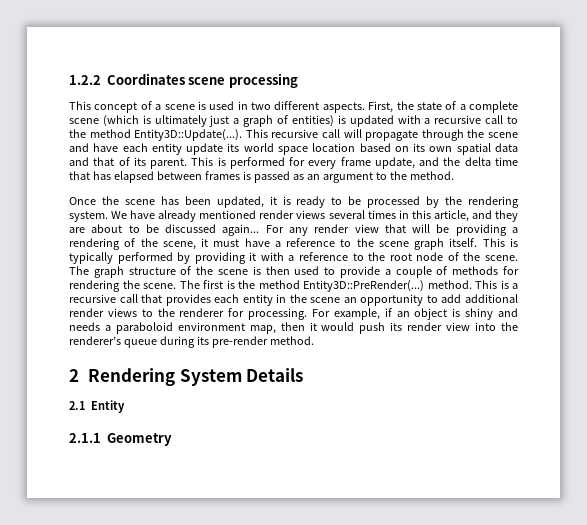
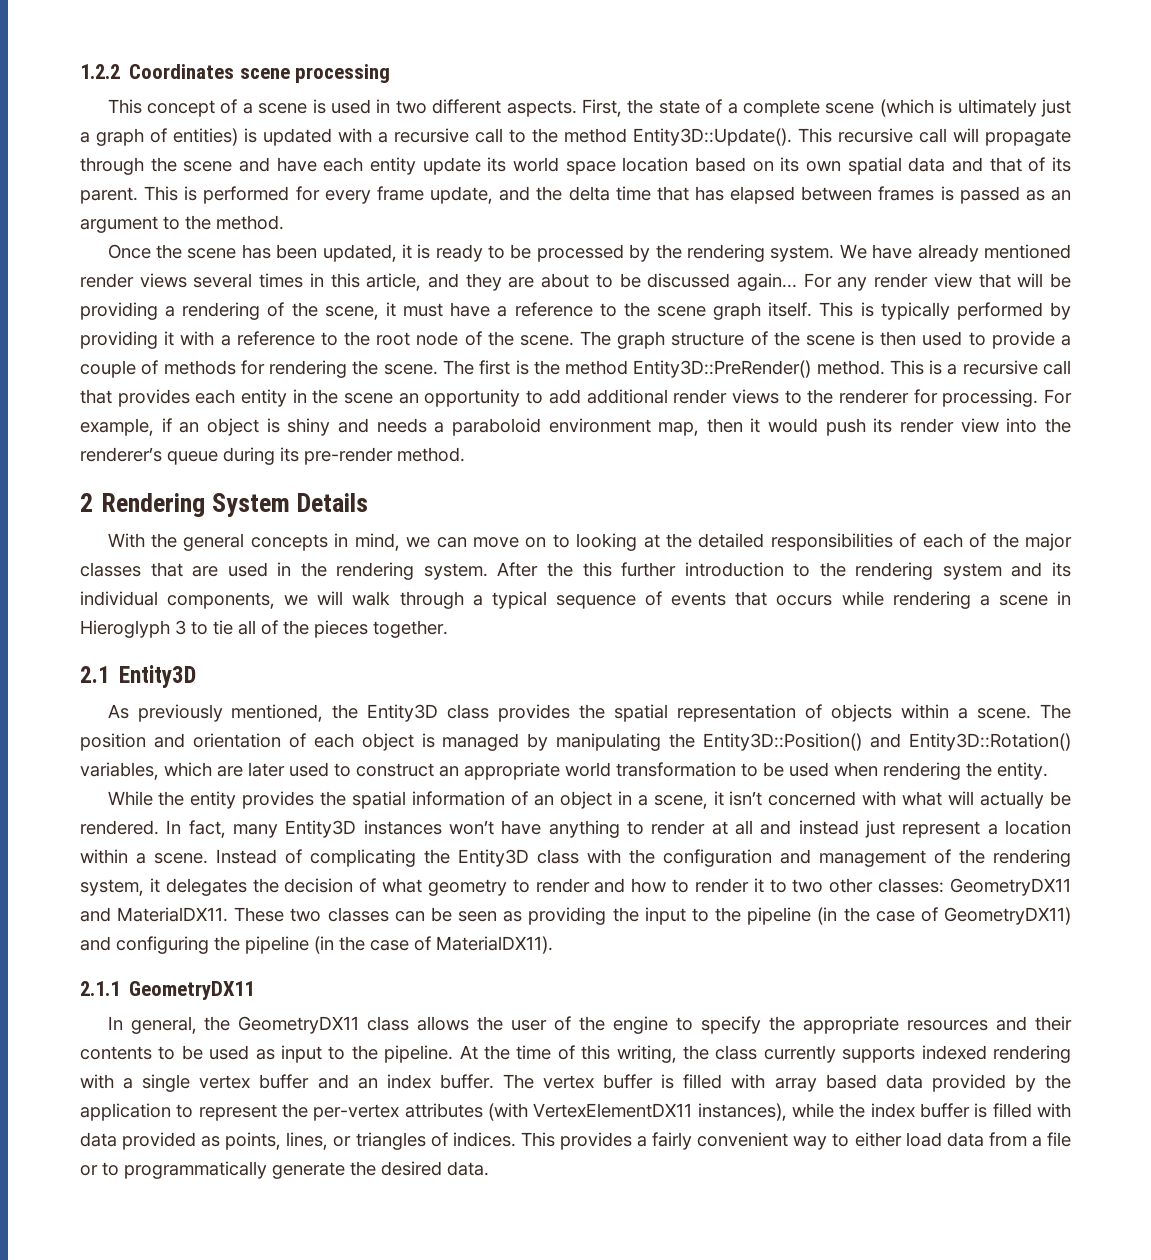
[134,129,243,141] Entity3D::Update(...). -> [633,128,792,146] Entity3D::Update().
[303,280,424,292] Entity3D::PreRender(...) -> [633,360,812,378] Entity3D::PreRender()
[69,400,125,413] [69,433,172,446] 2.1 Entity // 2.1.1 Geometry -> [107,533,1072,551] [80,562,1071,580] [80,591,1071,609] [80,620,448,638] [80,665,197,688] [107,704,1071,722] [80,733,1071,751] [80,762,1048,780] [107,791,1071,809] [80,820,1072,838] [80,849,1071,867] [80,878,1072,896] [80,907,1071,925] [80,936,553,954] [80,981,255,1000] [107,1016,1072,1034] [80,1045,1071,1063] [80,1074,1072,1092] [80,1103,1072,1121] [80,1132,1071,1150] [80,1161,489,1179] With the general concepts in mind, we can move on to looking at the detailed responsibilities of each of the major classes that are used in the rendering system. After the this further introduction to the rendering system and its individual components, we will walk through a typical sequence of events that occurs while rendering a scene in Hieroglyph 3 to tie all of the pieces together. // 2.1 Entity3D // As previously mentioned, the Entity3D class provides the spatial representation of objects within a scene. The position and orientation of each object is managed by manipulating the Entity3D::Position() and Entity3D::Rotation() variables, which are later used to construct an appropriate world transformation to be used when rendering the entity. // While the entity provides the spatial information of an object in a scene, it isn’t concerned with what will actually be rendered. In fact, many Entity3D instances won’t have anything to render at all and instead just represent a location within a scene. Instead of complicating the Entity3D class with the configuration and management of the rendering system, it delegates the decision of what geometry to render and how to render it to two other classes: GeometryDX11 and MaterialDX11. These two classes can be seen as providing the input to the pipeline (in the case of GeometryDX11) and configuring the pipeline (in the case of MaterialDX11). // 2.1.1 GeometryDX11 // In general, the GeometryDX11 class allows the user of the engine to specify the appropriate resources and their contents to be used as input to the pipeline. At the time of this writing, the class currently supports indexed rendering with a single vertex buffer and an index buffer. The vertex buffer is filled with array based data provided by the application to represent the per-vertex attributes (with VertexElementDX11 instances), while the index buffer is filled with data provided as points, lines, or triangles of indices. This provides a fairly convenient way to either load data from a file or to programmatically generate the desired data.

